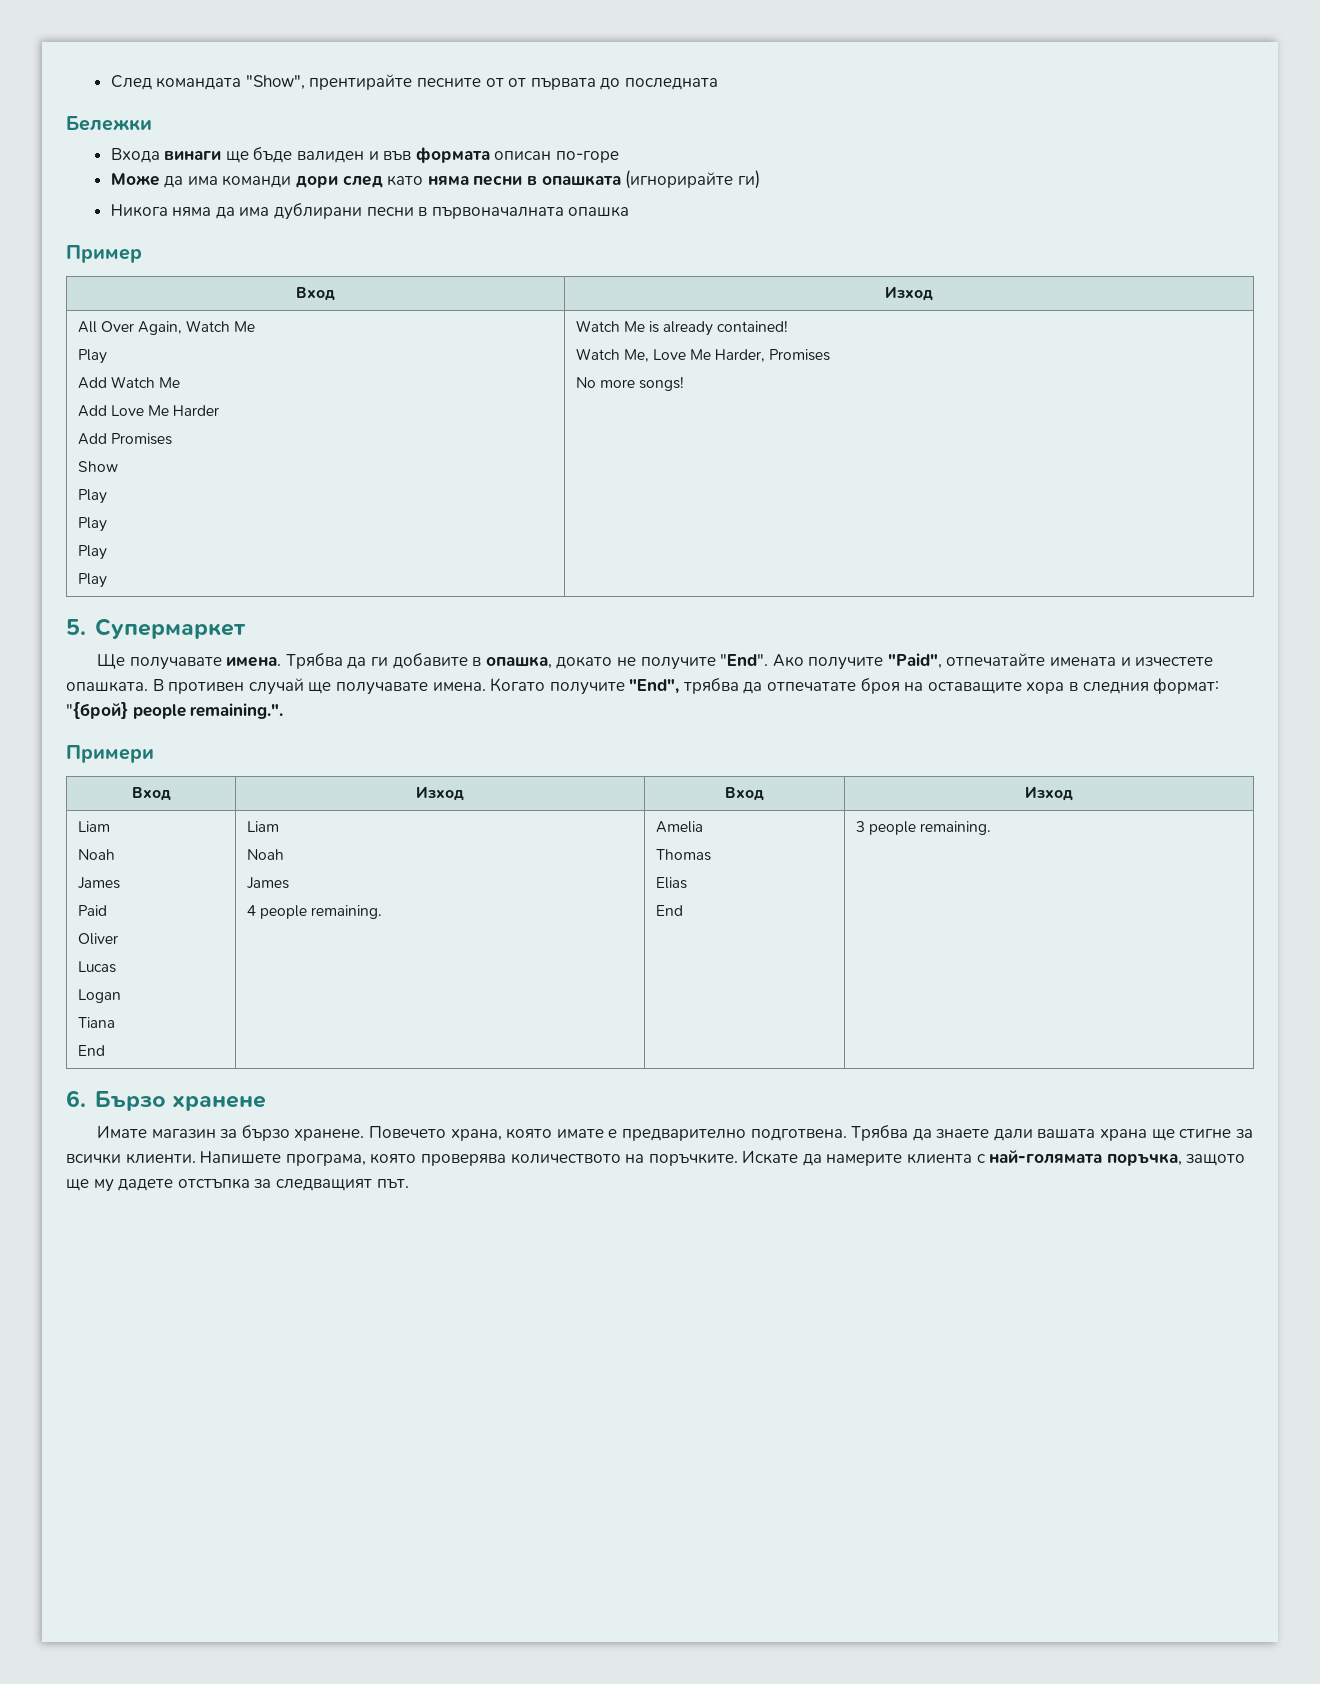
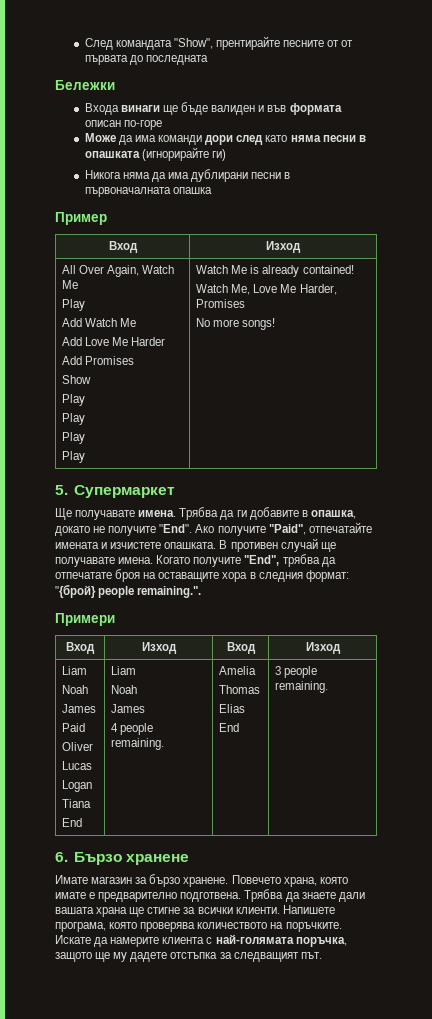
[1135,657,1214,666] изчестете -> [110,542,162,549] изчистете

